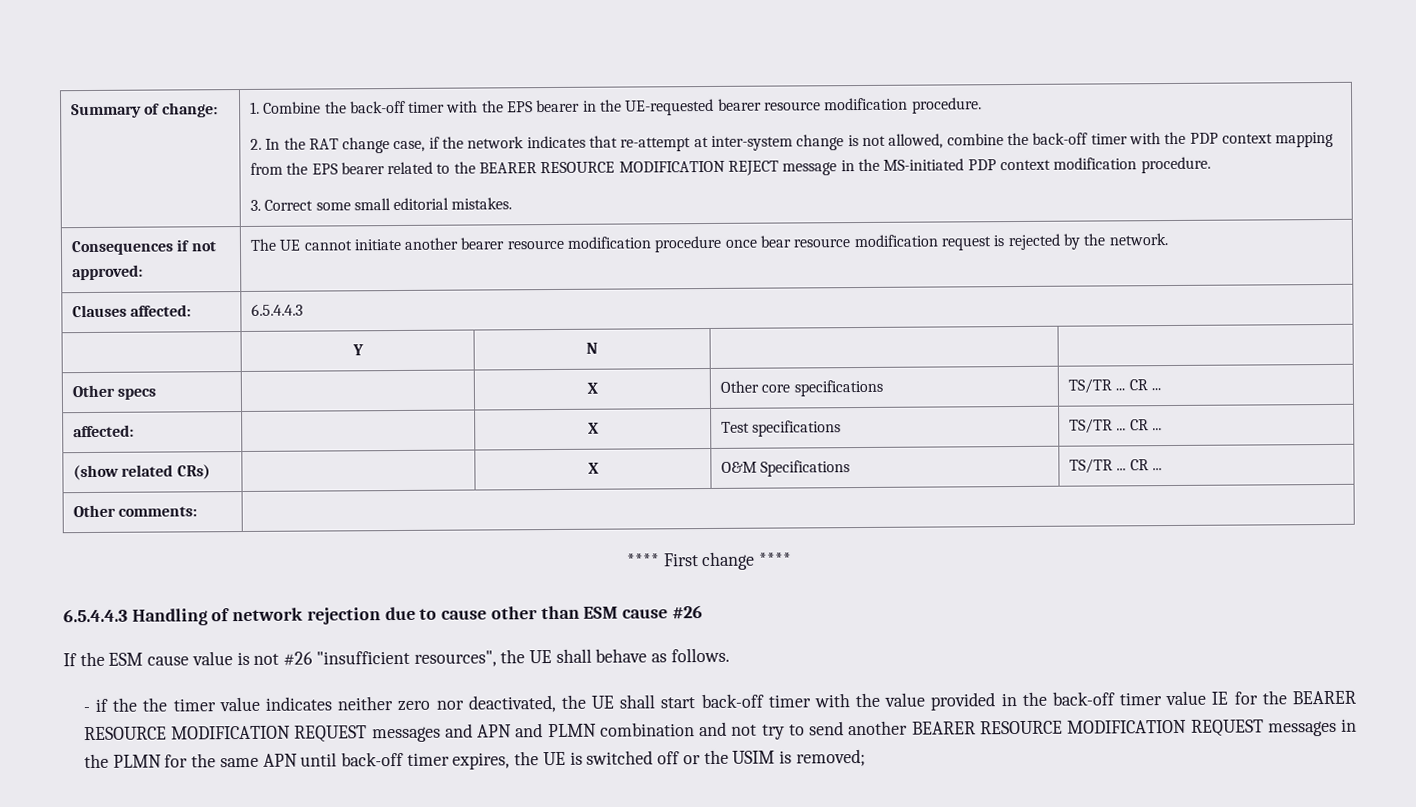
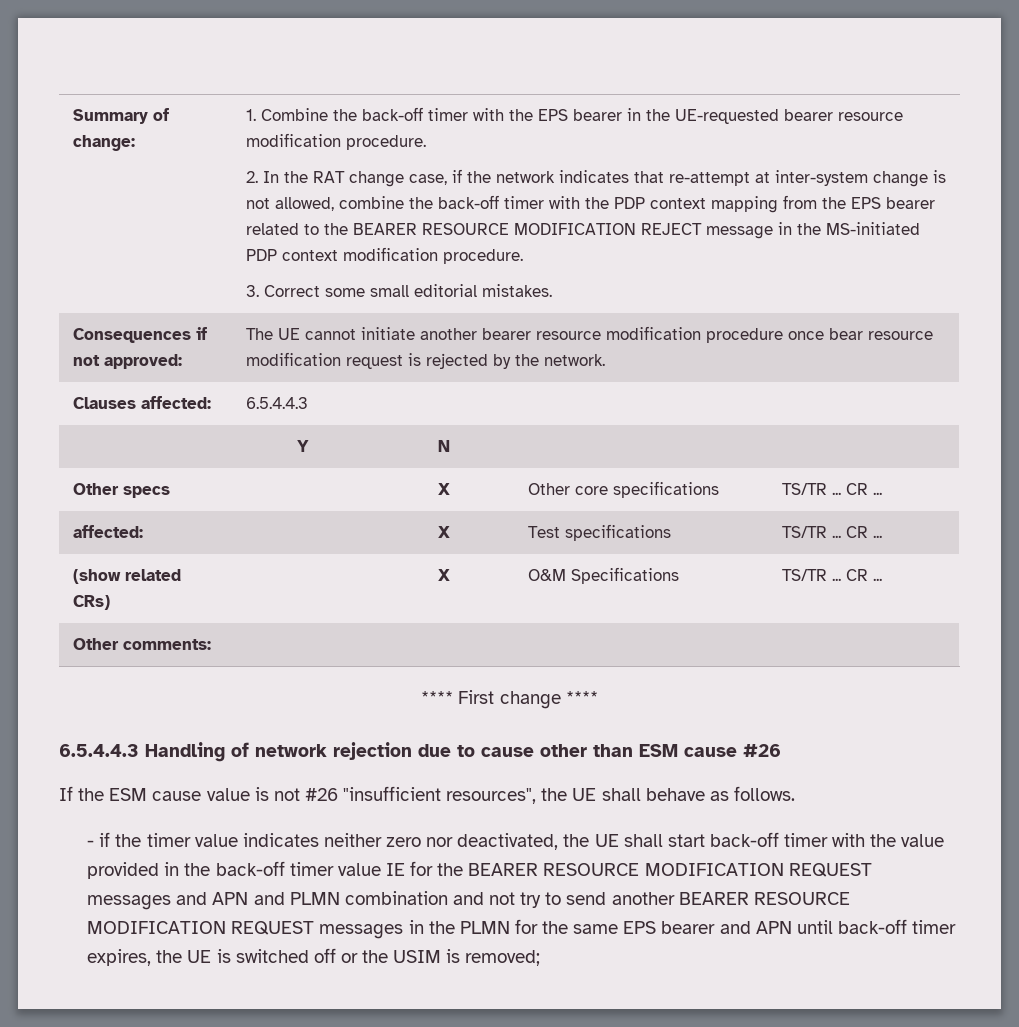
[142,697,168,712] the -> (142, 840) none
(259, 762) none -> [623,921,751,934] EPS bearer and

